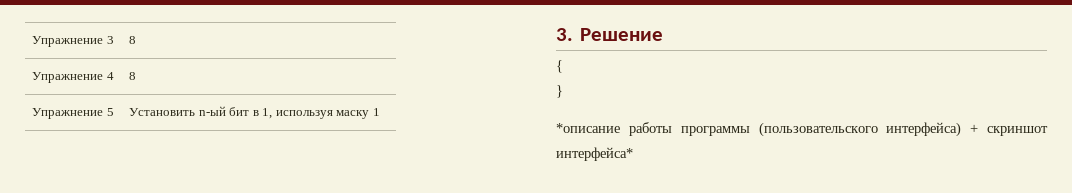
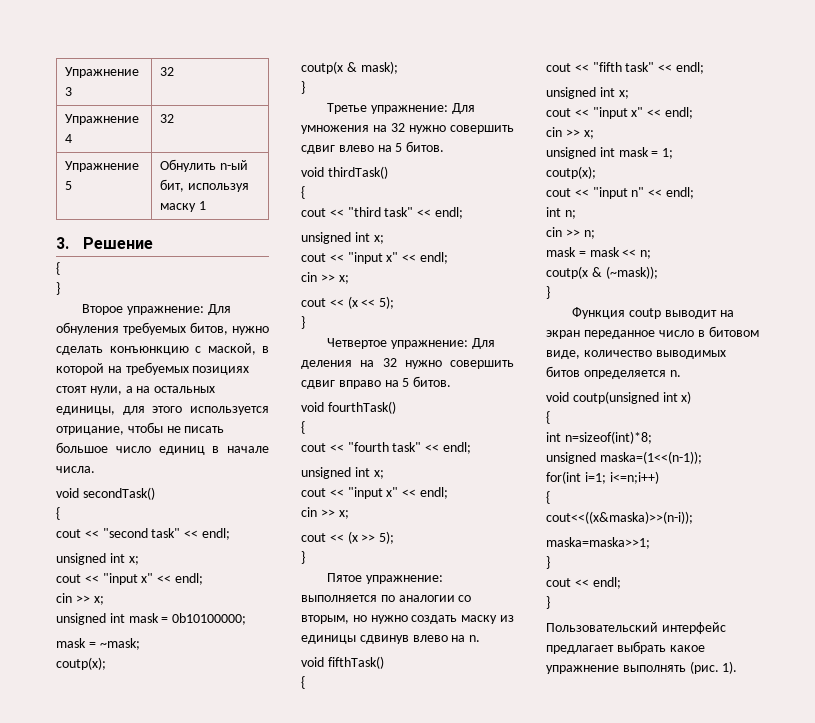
[129,36,137,44] 8 -> [160,67,175,76] 32
[129,72,137,80] 8 -> [160,114,175,123] 32
[129,106,273,119] Установить n-ый бит в 1, -> [160,159,248,172] [160,179,185,192] Обнулить n-ый бит,
[556,122,1048,137] [556,147,633,161] *описание работы программы (пользовательского интерфейса) + скриншот интерфейса* -> [82,304,231,315] [56,322,269,335] [56,343,269,355] [56,362,250,375] [56,386,216,395] [56,406,269,415] [56,422,225,435] [56,442,269,455] [56,466,95,473] [56,487,155,500] [56,507,60,520] [56,528,230,540] [56,553,139,565] [56,573,203,585] [56,593,104,605] [56,613,247,625] [56,638,140,650] [56,657,106,670] [301,61,398,74] [301,81,305,94] [327,103,475,114] [301,123,514,134] [301,141,445,154] [301,166,388,179] [301,186,305,199] [301,207,463,219] [301,232,384,244] [301,252,448,264] [301,272,349,284] [301,296,395,309] [301,316,305,329] [327,338,495,349] [301,358,514,369] [301,376,452,389] [301,401,396,414] [301,421,305,434] [301,442,471,454] [301,467,384,479] [301,487,448,499] [301,507,349,519] [301,531,395,544] [301,551,305,564] [327,573,443,584] [301,595,472,602] [301,615,514,624] [301,635,481,644] [301,656,384,669] [301,676,305,689] [546,62,704,74] [546,87,629,99] [546,107,693,119] [546,127,594,139] [546,147,674,159] [546,166,596,179] [546,187,694,199] [546,207,576,219] [546,227,595,239] [546,247,652,259] [546,266,658,279] [546,286,550,299] [572,307,734,319] [546,326,759,339] [546,350,726,359] [546,366,681,379] [546,391,692,404] [546,411,550,424] [546,431,652,444] [546,451,702,464] [546,471,659,484] [546,491,550,504] [546,511,693,524] [546,537,650,549] [546,556,550,569] [546,577,621,589] [546,596,550,609] [546,622,726,634] [546,641,705,654] [546,661,738,674] Второе упражнение: Для обнуления требуемых битов, нужно сделать конъюнкцию с маской, в которой на требуемых позициях стоят нули, а на остальных единицы, для этого используется отрицание, чтобы не писать большое число единиц в начале числа. // void secondTask() // { // cout << "second task" << endl; // unsigned int x; // cout << "input x" << endl; // cin >> x; // unsigned int mask = 0b10100000; // mask = ~mask; // coutp(x); // coutp(x & mask); // } // Третье упражнение: Для умножения на 32 нужно совершить сдвиг влево на 5 битов. // void thirdTask() // { // cout << "third task" << endl; // unsigned int x; // cout << "input x" << endl; // cin >> x; // cout << (x << 5); // } // Четвертое упражнение: Для деления на 32 нужно совершить сдвиг вправо на 5 битов. // void fourthTask() // { // cout << "fourth task" << endl; // unsigned int x; // cout << "input x" << endl; // cin >> x; // cout << (x >> 5); // } // Пятое упражнение: выполняется по аналогии со вторым, но нужно создать маску из единицы сдвинув влево на n. // void fifthTask() // { // cout << "fifth task" << endl; // unsigned int x; // cout << "input x" << endl; // cin >> x; // unsigned int mask = 1; // coutp(x); // cout << "input n" << endl; // int n; // cin >> n; // mask = mask << n; // coutp(x & (~mask)); // } // Функция coutp выводит на экран переданное число в битовом виде, количество выводимых битов определяется n. // void coutp(unsigned int x) // { // int n=sizeof(int)*8; // unsigned maska=(1<<(n-1)); // for(int i=1; i<=n;i++) // { // cout<<((x&maska)>>(n-i)); // maska=maska>>1; // } // cout << endl; // } // Пользовательский интерфейс предлагает выбрать какое упражнение выполнять (рис. 1).

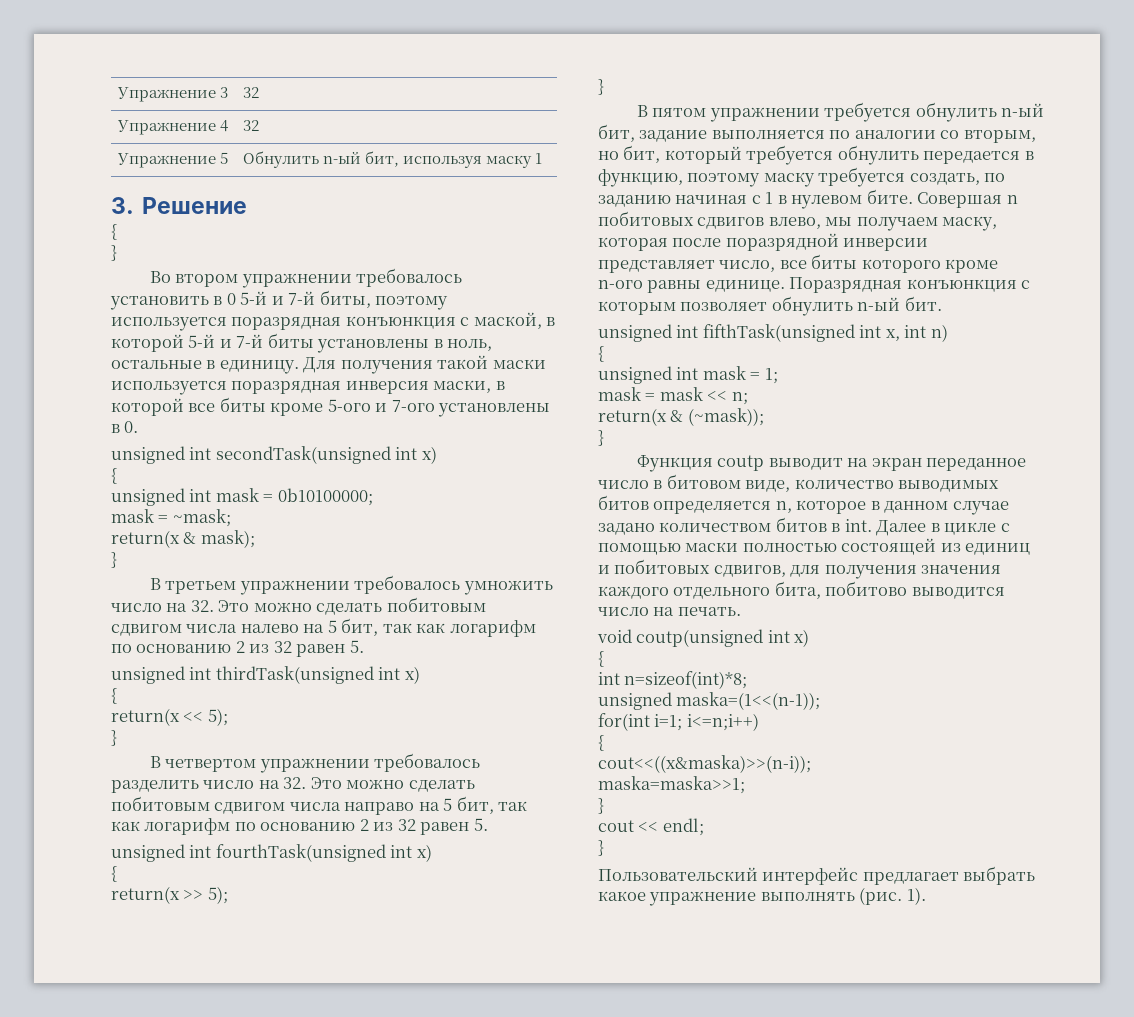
[82,304,231,315] [56,322,269,335] [56,343,269,355] [56,362,250,375] [56,386,216,395] [56,406,269,415] [56,422,225,435] [56,442,269,455] [56,466,95,473] [56,487,155,500] [56,507,60,520] [56,528,230,540] [56,553,139,565] [56,573,203,585] [56,593,104,605] Второе упражнение: Для обнуления требуемых битов, нужно сделать конъюнкцию с маской, в которой на требуемых позициях стоят нули, а на остальных единицы, для этого используется отрицание, чтобы не писать большое число единиц в начале числа. // void secondTask() // { // cout << "second task" << endl; // unsigned int x; // cout << "input x" << endl; // cin >> x; -> [149,268,463,288] [110,290,449,310] [111,312,556,331] [111,333,493,353] [111,355,546,374] [111,380,505,395] [111,397,551,417] [111,421,139,433] [111,446,437,464] [111,468,117,484] Во втором упражнении требовалось установить в 0 5-й и 7-й биты, поэтому используется поразрядная конъюнкция с маской, в которой 5-й и 7-й биты установлены в ноль, остальные в единицу. Для получения такой маски используется поразрядная инверсия маски, в которой все биты кроме 5-ого и 7-ого установлены в 0. // unsigned int secondTask(unsigned int x) // {
[56,657,106,670] [301,61,343,74] coutp(x); // coutp(x -> [111,530,180,548] return(x
[327,103,475,114] [301,123,514,134] [301,141,445,154] [301,166,388,179] [301,186,305,199] [301,207,463,219] [301,232,384,244] [301,252,448,264] [301,272,349,284] [301,296,395,309] [301,316,305,329] [327,338,495,349] [301,358,514,369] [301,376,452,389] [301,401,396,414] [301,421,305,434] [301,442,471,454] [301,467,384,479] [301,487,448,499] [301,507,349,519] [301,531,395,544] [301,551,305,564] [327,573,443,584] Третье упражнение: Для умножения на 32 нужно совершить сдвиг влево на 5 битов. // void thirdTask() // { // cout << "third task" << endl; // unsigned int x; // cout << "input x" << endl; // cin >> x; // cout << (x << 5); // } // Четвертое упражнение: Для деления на 32 нужно совершить сдвиг вправо на 5 битов. // void fourthTask() // { // cout << "fourth task" << endl; // unsigned int x; // cout << "input x" << endl; // cin >> x; // cout << (x >> 5); // } // Пятое упражнение: -> [149,575,553,595] [111,597,486,615] [111,618,536,637] [111,640,364,657] [111,666,420,684] [111,688,117,704] [111,708,228,726] [111,730,117,746] [149,753,481,773] [111,777,475,793] [111,796,528,815] [111,818,488,835] [111,844,432,862] [111,866,117,882] [111,886,228,904] [598,79,604,95] [636,102,1045,122] [598,124,708,142] В третьем упражнении требовалось умножить число на 32. Это можно сделать побитовым сдвигом числа налево на 5 бит, так как логарифм по основанию 2 из 32 равен 5. // unsigned int thirdTask(unsigned int x) // { // return(x << 5); // } // В четвертом упражнении требовалось разделить число на 32. Это можно сделать побитовым сдвигом числа направо на 5 бит, так как логарифм по основанию 2 из 32 равен 5. // unsigned int fourthTask(unsigned int x) // { // return(x >> 5); // } // В пятом упражнении требуется обнулить n-ый бит, задание
[370,615,514,624] [301,635,481,644] [301,656,384,669] [301,676,305,689] [546,62,704,74] [546,87,629,99] [546,107,693,119] [546,127,594,139] нужно создать маску из единицы сдвинув влево на n. // void fifthTask() // { // cout << "fifth task" << endl; // unsigned int x; // cout << "input x" << endl; // cin >> x; -> [623,145,1034,165] [598,167,1006,187] [598,189,1018,209] [598,211,998,231] [598,233,929,251] [598,254,999,273] [598,277,1031,293] [598,296,942,316] [598,324,948,342] [598,346,604,362] бит, который требуется обнулить передается в функцию, поэтому маску требуется создать, по заданию начиная с 1 в нулевом бите. Совершая n побитовых сдвигов влево, мы получаем маску, которая после поразрядной инверсии представляет число, все биты которого кроме n-ого равны единице. Поразрядная конъюнкция с которым позволяет обнулить n-ый бит. // unsigned int fifthTask(unsigned int x, int n) // {
[546,166,596,179] [546,187,694,199] [546,207,576,219] [546,227,595,239] // coutp(x); // cout << "input n" << endl; // int n; // cin >> n; -> (778, 376) none
[546,266,588,279] coutp(x -> [598,408,667,426] return(x
[669,370,681,377] n. -> [775,500,1009,515] [598,517,1010,536] [598,538,1031,555] [598,559,1002,579] [598,581,1005,599] [598,607,741,616] n, которое в данном случае задано количеством битов в int. Далее в цикле с помощью маски полностью состоящей из единиц и побитовых сдвигов, для получения значения каждого отдельного бита, побитово выводится число на печать.

